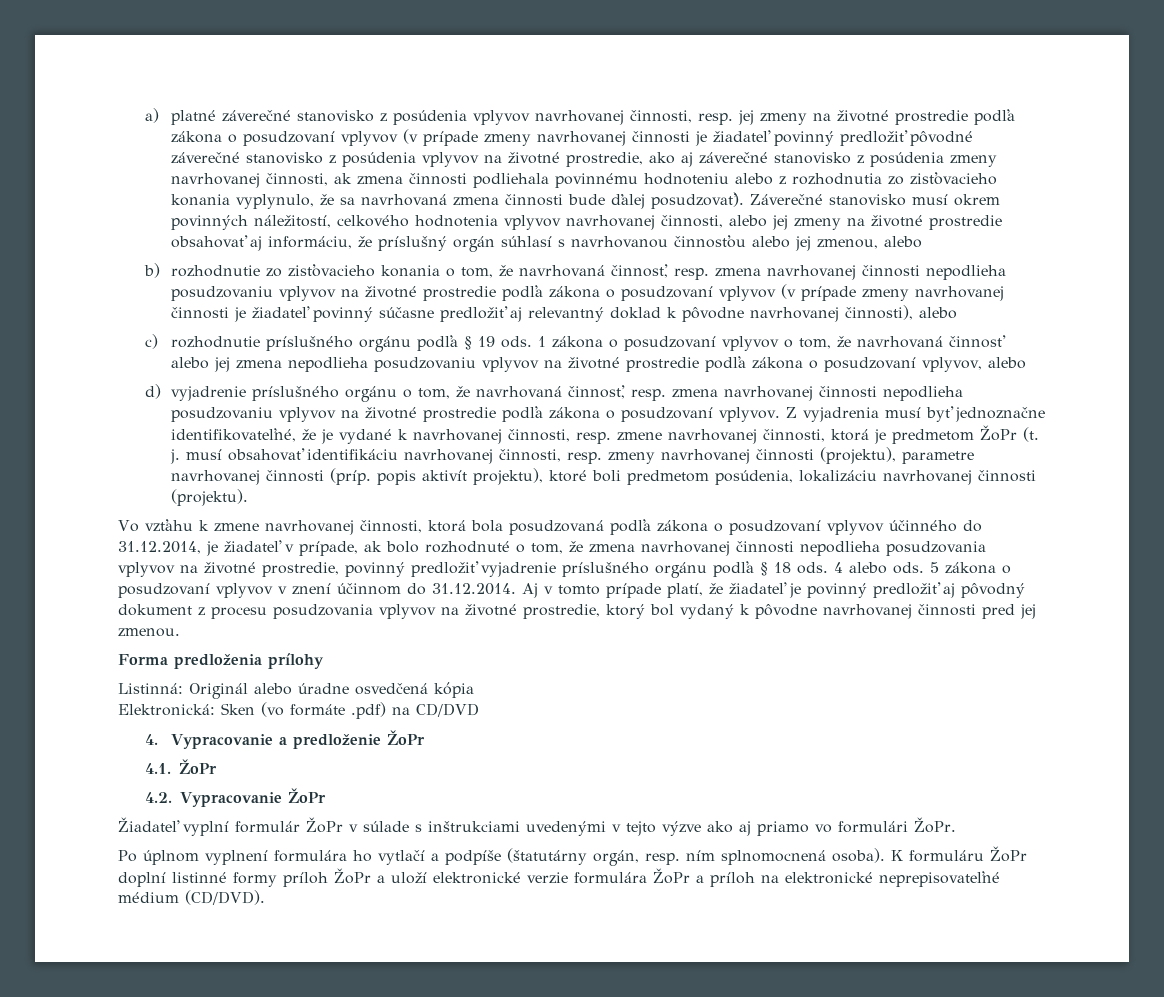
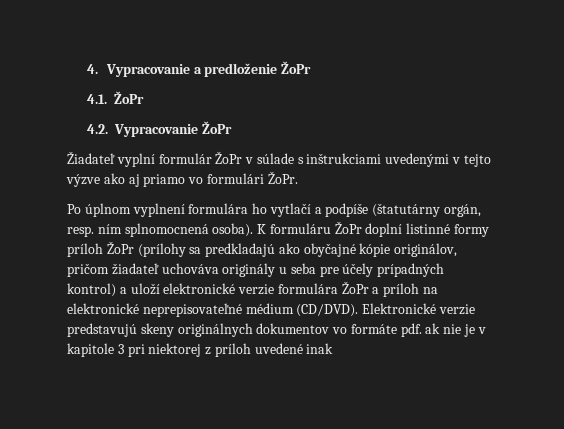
[144,108,1016,125] [171,129,974,146] [171,152,998,167] [171,172,998,188] [171,192,1001,209] [171,215,1003,230] [171,235,923,252] [143,263,1007,280] [171,284,1005,301] [171,305,958,322] [144,334,1007,352] [171,356,1027,372] [144,384,964,402] [171,406,1046,422] [171,425,1040,444] [170,447,975,464] [171,468,1037,485] [171,489,249,506] [118,519,982,535] [118,540,986,556] [118,561,1011,578] [118,582,1025,598] [118,604,1036,619] [118,628,180,637] [118,653,324,669] [118,682,474,699] [118,702,480,719] a) platné záverečné stanovisko z posúdenia vplyvov navrhovanej činnosti, resp. jej zmeny na životné prostredie podľa zákona o posudzovaní vplyvov (v prípade zmeny navrhovanej činnosti je žiadateľ povinný predložiť pôvodné záverečné stanovisko z posúdenia vplyvov na životné prostredie, ako aj záverečné stanovisko z posúdenia zmeny navrhovanej činnosti, ak zmena činnosti podliehala povinnému hodnoteniu alebo z rozhodnutia zo zisťovacieho konania vyplynulo, že sa navrhovaná zmena činnosti bude ďalej posudzovať). Záverečné stanovisko musí okrem povinných náležitostí, celkového hodnotenia vplyvov navrhovanej činnosti, alebo jej zmeny na životné prostredie obsahovať aj informáciu, že príslušný orgán súhlasí s navrhovanou činnosťou alebo jej zmenou, alebo // b) rozhodnutie zo zisťovacieho konania o tom, že navrhovaná činnosť, resp. zmena navrhovanej činnosti nepodlieha posudzovaniu vplyvov na životné prostredie podľa zákona o posudzovaní vplyvov (v prípade zmeny navrhovanej činnosti je žiadateľ povinný súčasne predložiť aj relevantný doklad k pôvodne navrhovanej činnosti), alebo // c) rozhodnutie príslušného orgánu podľa § 19 ods. 1 zákona o posudzovaní vplyvov o tom, že navrhovaná činnosť alebo jej zmena nepodlieha posudzovaniu vplyvov na životné prostredie podľa zákona o posudzovaní vplyvov, alebo // d) vyjadrenie príslušného orgánu o tom, že navrhovaná činnosť, resp. zmena navrhovanej činnosti nepodlieha posudzovaniu vplyvov na životné prostredie podľa zákona o posudzovaní vplyvov. Z vyjadrenia musí byť jednoznačne identifikovateľné, že je vydané k navrhovanej činnosti, resp. zmene navrhovanej činnosti, ktorá je predmetom ŽoPr (t. j. musí obsahovať identifikáciu navrhovanej činnosti, resp. zmeny navrhovanej činnosti (projektu), parametre navrhovanej činnosti (príp. popis aktivít projektu), ktoré boli predmetom posúdenia, lokalizáciu navrhovanej činnosti (projektu). // Vo vzťahu k zmene navrhovanej činnosti, ktorá bola posudzovaná podľa zákona o posudzovaní vplyvov účinného do 31.12.2014, je žiadateľ v prípade, ak bolo rozhodnuté o tom, že zmena navrhovanej činnosti nepodlieha posudzovania vplyvov na životné prostredie, povinný predložiť vyjadrenie príslušného orgánu podľa § 18 ods. 4 alebo ods. 5 zákona o posudzovaní vplyvov v znení účinnom do 31.12.2014. Aj v tomto prípade platí, že žiadateľ je povinný predložiť aj pôvodný dokument z procesu posudzovania vplyvov na životné prostredie, ktorý bol vydaný k pôvodne navrhovanej činnosti pred jej zmenou. // Forma predloženia prílohy // Listinná: Originál alebo úradne osvedčená kópia // Elektronická: Sken (vo formáte .pdf) na CD/DVD // -> (86, 69) none
(371, 876) none -> [137,243,458,257] [67,263,445,277] [67,283,116,297] (prílohy sa predkladajú ako obyčajné kópie originálov, pričom žiadateľ uchováva originály u seba pre účely prípadných kontrol)
(265, 897) none -> [362,303,475,315] [67,323,486,337] [67,343,334,357] Elektronické verzie predstavujú skeny originálnych dokumentov vo formáte pdf. ak nie je v kapitole 3 pri niektorej z príloh uvedené inak

